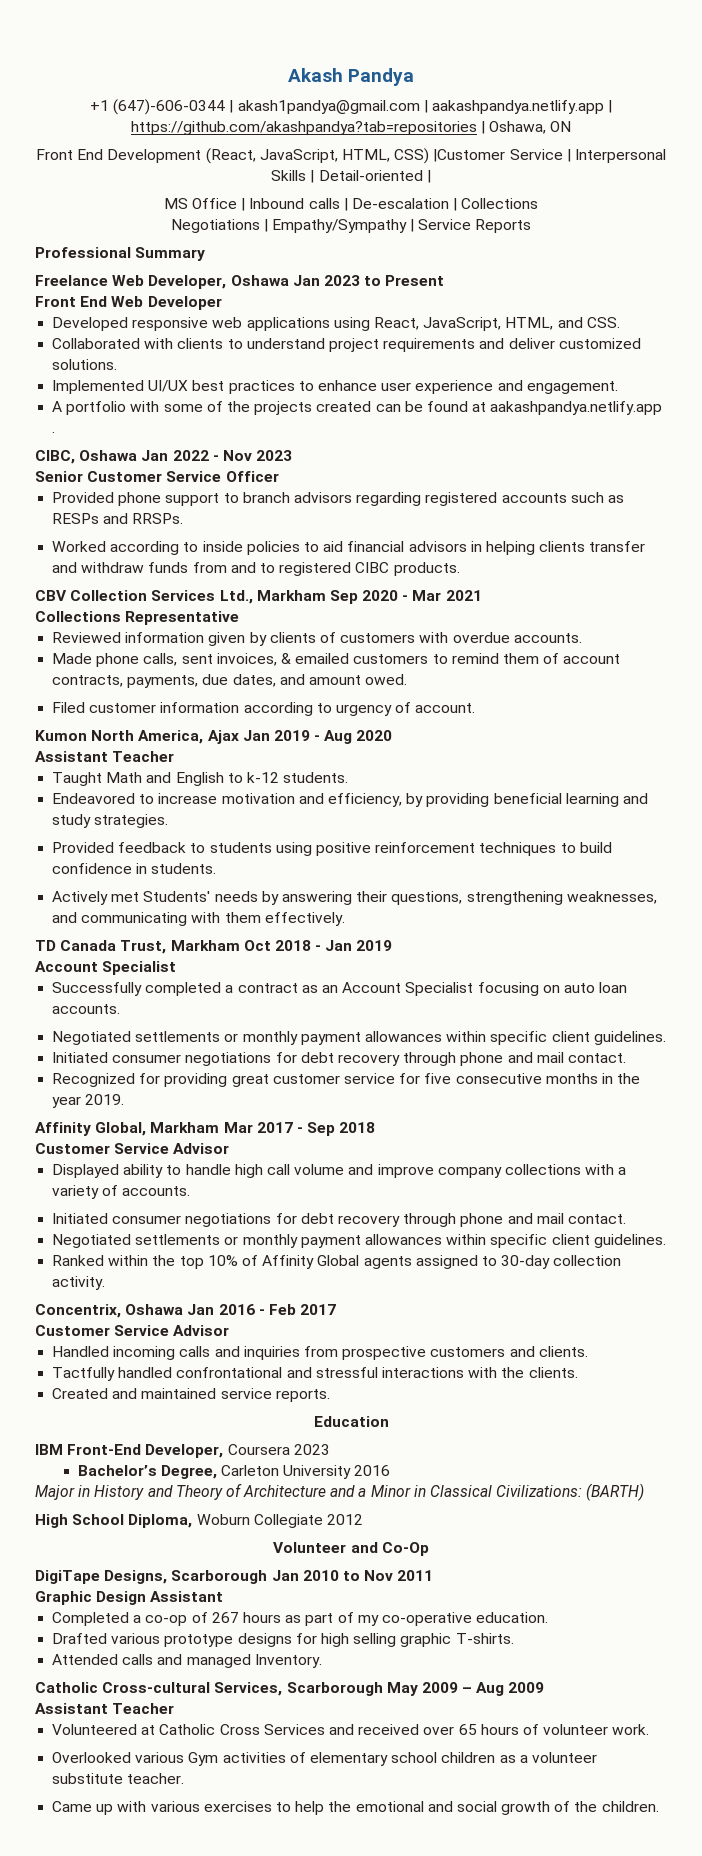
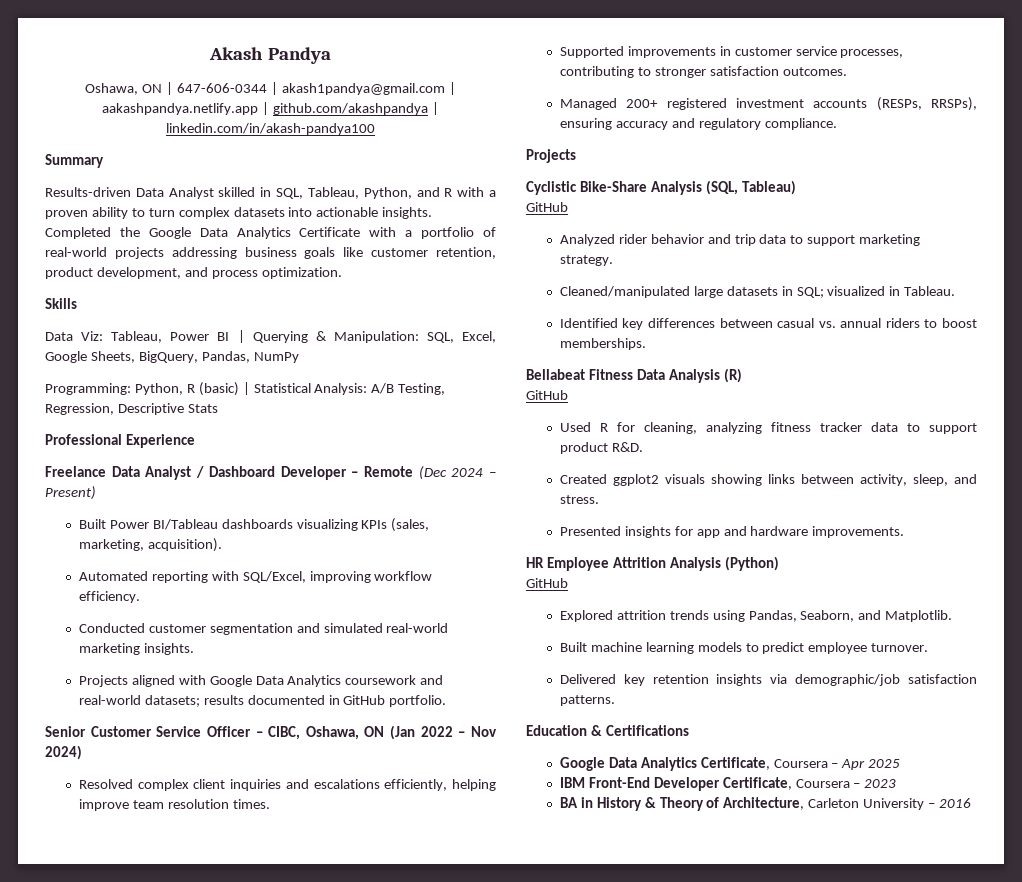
[89,99,226,115] +1 (647)-606-0344 -> [85,82,267,95] Oshawa, ON | 647-606-0344
[130,121,572,135] [36,148,666,164] [271,170,431,183] [163,198,539,211] [170,219,532,233] https://github.com/akashpandya?tab=repositories | Oshawa, ON // Front End Development (React, JavaScript, HTML, CSS) |Customer Service | Interpersonal Skills | Detail-oriented | // MS Office | Inbound calls | De-escalation | Collections // Negotiations | Empathy/Sympathy | Service Reports -> [272,102,439,115] [166,123,375,135] [45,154,104,168] [45,187,496,199] [45,207,433,219] [45,227,497,239] [45,247,497,259] [45,267,342,279] [45,298,77,309] [45,330,497,343] [45,351,299,363] [45,382,446,396] [45,403,218,415] github.com/akashpandya | linkedin.com/in/akash-pandya100 // Summary // Results-driven Data Analyst skilled in SQL, Tableau, Python, and R with a proven ability to turn complex datasets into actionable insights. Completed the Google Data Analytics Certificate with a portfolio of real-world projects addressing business goals like customer retention, product development, and process optimization. // Skills // Data Viz: Tableau, Power BI | Querying & Manipulation: SQL, Excel, Google Sheets, BigQuery, Pandas, NumPy // Programming: Python, R (basic) | Statistical Analysis: A/B Testing, Regression, Descriptive Stats
[135,247,206,261] Summary -> [125,434,195,448] Experience
[112,275,445,289] [35,296,222,310] [52,317,620,331] [52,338,641,352] [52,359,118,370] [52,380,618,394] [52,401,663,415] [52,431,56,433] [35,450,293,464] [35,471,279,482] [52,492,624,506] [52,513,184,524] [52,541,646,555] [52,562,460,576] [35,590,482,604] [35,611,240,625] [52,632,582,646] [52,653,621,667] [52,674,408,688] [52,702,476,716] [35,730,393,744] [35,751,175,762] [52,772,349,786] [52,793,648,807] [52,814,169,828] [52,842,612,856] [52,863,217,874] [52,891,657,905] [52,912,345,926] [35,940,393,954] [35,961,177,975] [52,982,628,996] [52,1004,121,1014] [52,1031,666,1045] [52,1052,626,1066] [52,1073,641,1087] [52,1094,125,1108] [35,1122,376,1136] [35,1143,230,1154] [52,1164,627,1178] [52,1185,191,1199] [52,1213,626,1227] [52,1234,666,1248] [52,1255,622,1269] [52,1276,106,1290] [35,1304,337,1318] [35,1325,230,1336] [52,1346,588,1360] [52,1367,578,1381] [52,1388,330,1402] [313,1416,389,1427] [35,1444,330,1458] [77,1465,217,1479] Web Developer, Oshawa Jan 2023 to Present // Front End Web Developer // Developed responsive web applications using React, JavaScript, HTML, and CSS. // Collaborated with clients to understand project requirements and deliver customized solutions. // Implemented UI/UX best practices to enhance user experience and engagement. // A portfolio with some of the projects created can be found at aakashpandya.netlify.app . // CIBC, Oshawa Jan 2022 - Nov 2023 // Senior Customer Service Officer // Provided phone support to branch advisors regarding registered accounts such as RESPs and RRSPs. // Worked according to inside policies to aid financial advisors in helping clients transfer and withdraw funds from and to registered CIBC products. // CBV Collection Services Ltd., Markham Sep 2020 - Mar 2021 // Collections Representative // Reviewed information given by clients of customers with overdue accounts. // Made phone calls, sent invoices, & emailed customers to remind them of account contracts, payments, due dates, and amount owed. // Filed customer information according to urgency of account. // Kumon North America, Ajax Jan 2019 - Aug 2020 // Assistant Teacher // Taught Math and English to k-12 students. // Endeavored to increase motivation and efficiency, by providing beneficial learning and study strategies. // Provided feedback to students using positive reinforcement techniques to build confidence in students. // Actively met Students' needs by answering their questions, strengthening weaknesses, and communicating with them effectively. // TD Canada Trust, Markham Oct 2018 - Jan 2019 // Account Specialist // Successfully completed a contract as an Account Specialist focusing on auto loan accounts. // Negotiated settlements or monthly payment allowances within specific client guidelines. // Initiated consumer negotiations for debt recovery through phone and mail contact. // Recognized for providing great customer service for five consecutive months in the year 2019. // Affinity Global, Markham Mar 2017 - Sep 2018 // Customer Service Advisor // Displayed ability to handle high call volume and improve company collections with a variety of accounts. // Initiated consumer negotiations for debt recovery through phone and mail contact. // Negotiated settlements or monthly payment allowances within specific client guidelines. // Ranked within the top 10% of Affinity Global agents assigned to 30-day collection activity. // Concentrix, Oshawa Jan 2016 - Feb 2017 // Customer Service Advisor // Handled incoming calls and inquiries from prospective customers and clients. // Tactfully handled confrontational and stressful interactions with the clients. // Created and maintained service reports. // Education // IBM Front-End Developer, Coursera 2023 // Bachelor’s Degree, -> [111,466,496,480] [45,486,96,500] [78,518,430,532] [78,538,222,552] [78,571,433,583] [78,591,140,603] [78,623,449,635] [78,643,194,655] [78,675,444,687] [78,695,447,707] [45,725,497,740] [45,745,82,760] [78,779,496,791] [78,799,270,811] [559,46,904,58] [559,66,847,78] [559,97,977,111] [559,118,837,130] [526,149,576,163] [526,180,796,195] [526,202,568,212] [559,234,921,246] [559,255,613,266] [559,286,956,298] [559,318,977,330] [559,338,646,350] [526,368,742,383] [526,390,568,400] [559,422,977,434] [559,442,643,454] [559,474,977,486] [559,495,599,504] [559,526,905,538] [526,556,779,571] [526,578,568,588] [559,610,953,622] [559,642,929,654] [559,674,977,686] [559,695,615,706] [526,725,689,736] [559,757,901,771] [559,777,897,791] [559,797,805,811] Data Analyst / Dashboard Developer – Remote (Dec 2024 – Present) // Built Power BI/Tableau dashboards visualizing KPIs (sales, marketing, acquisition). // Automated reporting with SQL/Excel, improving workflow efficiency. // Conducted customer segmentation and simulated real-world marketing insights. // Projects aligned with Google Data Analytics coursework and real-world datasets; results documented in GitHub portfolio. // Senior Customer Service Officer – CIBC, Oshawa, ON (Jan 2022 – Nov 2024) // Resolved complex client inquiries and escalations efficiently, helping improve team resolution times. // Supported improvements in customer service processes, contributing to stronger satisfaction outcomes. // Managed 200+ registered investment accounts (RESPs, RRSPs), ensuring accuracy and regulatory compliance. // Projects // Cyclistic Bike-Share Analysis (SQL, Tableau) // GitHub // Analyzed rider behavior and trip data to support marketing strategy. // Cleaned/manipulated large datasets in SQL; visualized in Tableau. // Identified key differences between casual vs. annual riders to boost memberships. // Bellabeat Fitness Data Analysis (R) // GitHub // Used R for cleaning, analyzing fitness tracker data to support product R&D. // Created ggplot2 visuals showing links between activity, sleep, and stress. // Presented insights for app and hardware improvements. // HR Employee Attrition Analysis (Python) // GitHub // Explored attrition trends using Pandas, Seaborn, and Matplotlib. // Built machine learning models to predict employee turnover. // Delivered key retention insights via demographic/job satisfaction patterns. // Education & Certifications // Google Data Analytics Certificate, Coursera – Apr 2025 // IBM Front-End Developer Certificate, Coursera – 2023 // BA in History & Theory of Architecture,
[354,1465,391,1476] [35,1483,645,1501] [35,1514,363,1528] [273,1542,429,1556] [35,1570,434,1584] [35,1591,224,1605] [52,1612,549,1626] [52,1633,514,1647] [52,1654,322,1668] [35,1682,545,1696] [35,1703,175,1714] [52,1724,650,1735] [52,1752,597,1766] [52,1773,185,1784] [52,1801,659,1815] 2016 // Major in History and Theory of Architecture and a Minor in Classical Civilizations: (BARTH) // High School Diploma, Woburn Collegiate 2012 // Volunteer and Co-Op // DigiTape Designs, Scarborough Jan 2010 to Nov 2011 // Graphic Design Assistant // Completed a co-op of 267 hours as part of my co-operative education. // Drafted various prototype designs for high selling graphic T-shirts. // Attended calls and managed Inventory. // Catholic Cross-cultural Services, Scarborough May 2009 – Aug 2009 // Assistant Teacher // Volunteered at Catholic Cross Services and received over 65 hours of volunteer work. // Overlooked various Gym activities of elementary school children as a volunteer substitute teacher. // Came up with various exercises to help the emotional and social growth of the children. -> [928,798,972,808] – 2016

